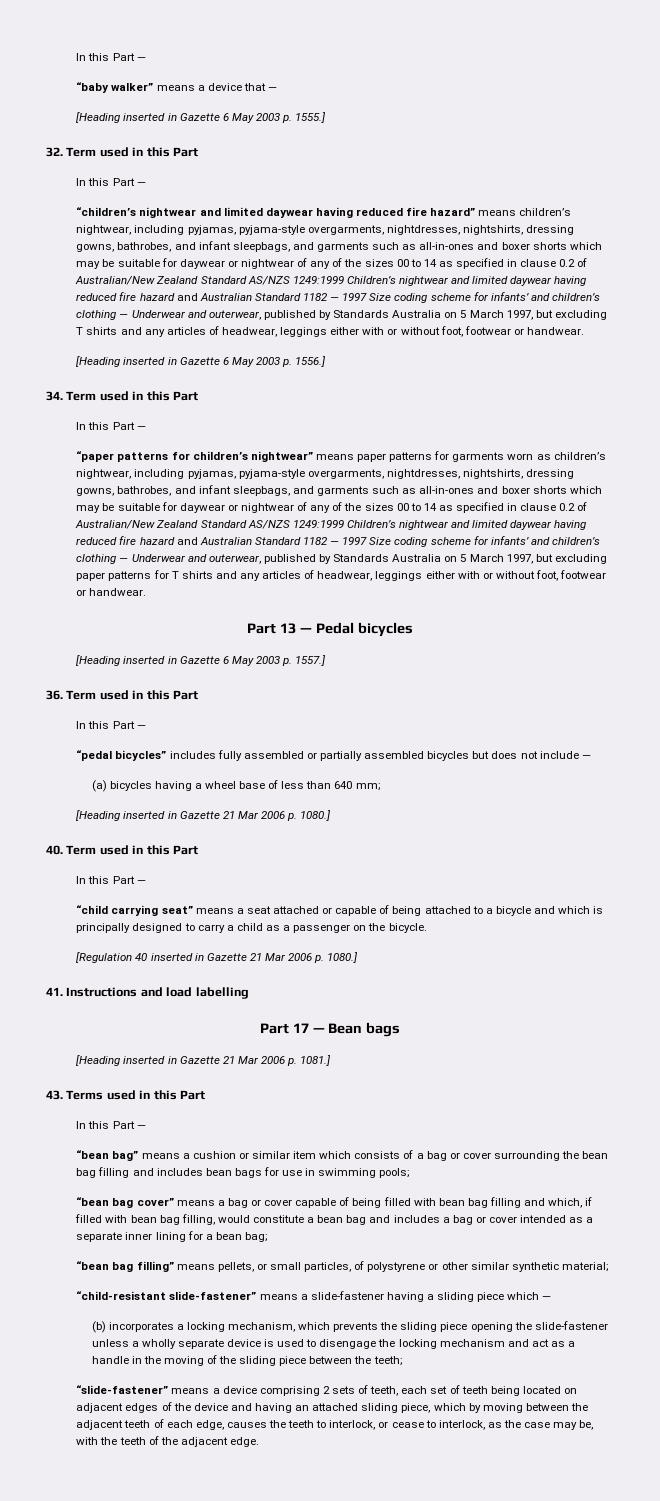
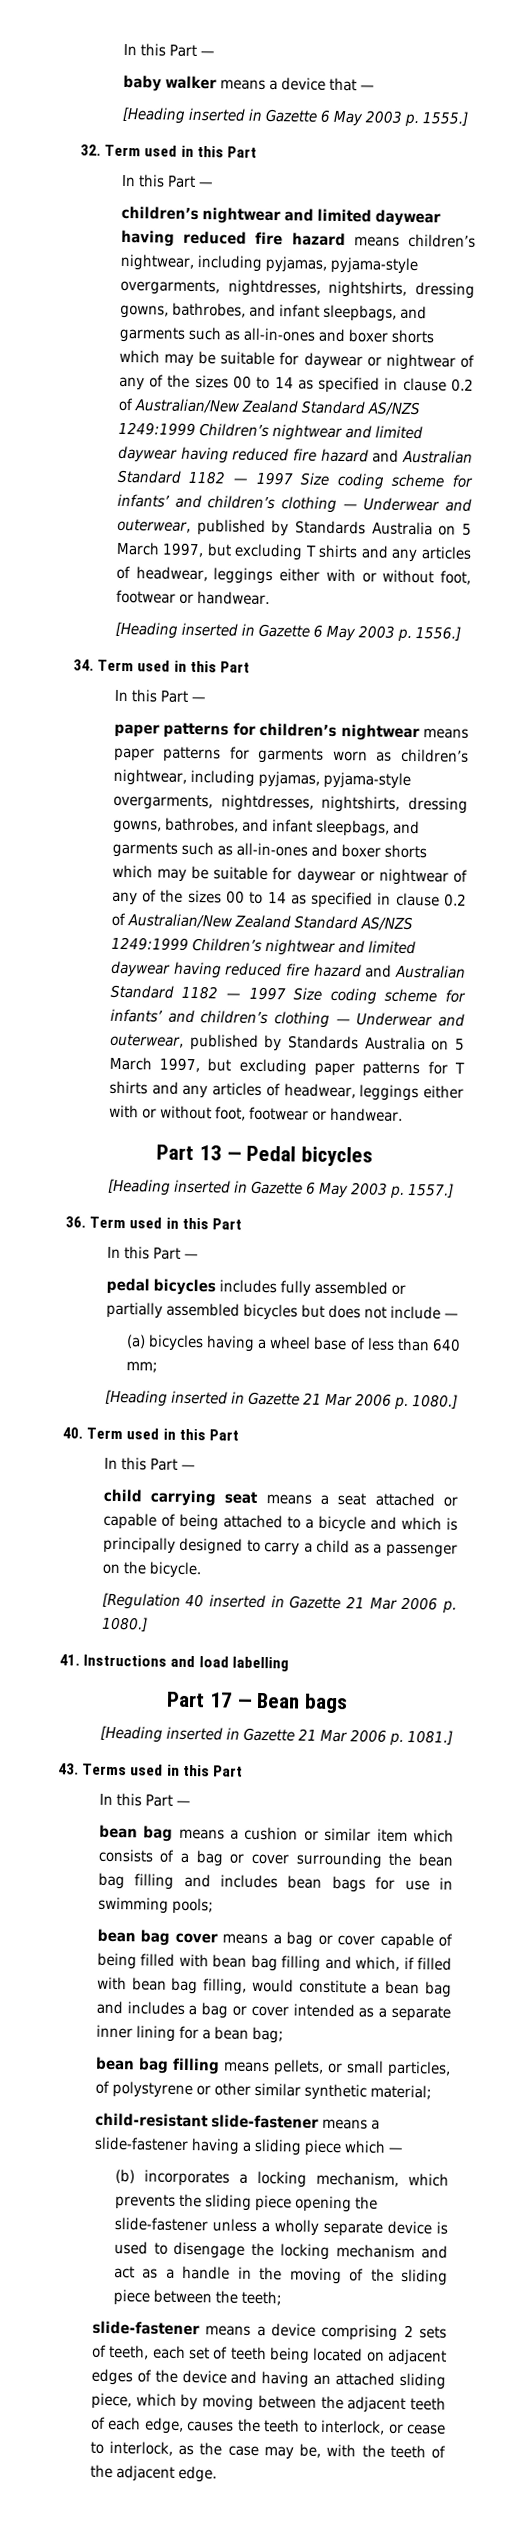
[76,53,146,61] [76,82,154,93] In this Part — // “baby walker” -> [122,43,215,57] [122,74,217,92] In this Part — // baby walker
[76,207,476,218] “children’s nightwear and limited daywear having reduced fire hazard” -> [120,205,442,227] [120,229,346,247] children’s nightwear and limited daywear having reduced fire hazard
[76,451,115,462] “paper -> [113,723,160,738] paper
[250,451,313,462] nightwear” -> [340,724,420,742] nightwear
[76,750,167,761] “pedal bicycles” -> [105,1277,216,1296] pedal bicycles
[76,905,193,916] “child carrying seat” -> [102,1488,259,1507] child carrying seat
[76,1150,139,1161] “bean bag” -> [98,1824,174,1842] bean bag
[76,1197,174,1208] “bean bag cover” -> [96,1928,218,1946] bean bag cover
[76,1261,174,1272] “bean bag filling” -> [94,2056,220,2075] bean bag filling
[76,1291,257,1300] “child-resistant slide-fastener” -> [94,2112,319,2129] child-resistant slide-fastener
[76,1385,169,1394] “slide-fastener” -> [91,2320,200,2336] slide-fastener

